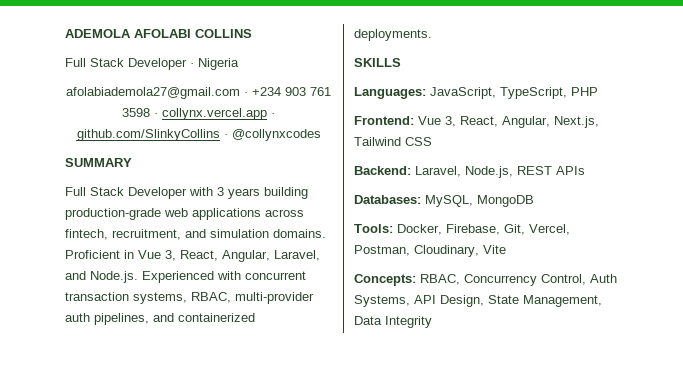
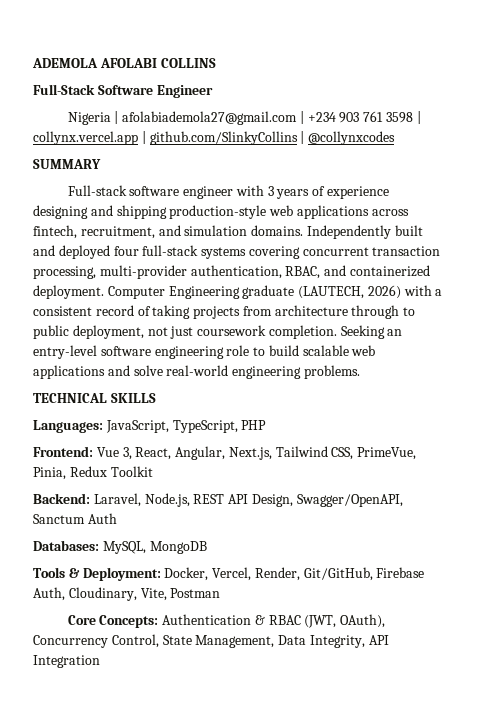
[65,58,239,70] [66,87,331,99] [122,108,275,120] [76,129,321,141] [65,158,132,167] [65,187,308,199] [65,208,161,220] Full Stack Developer · Nigeria // afolabiademola27@gmail.com · +234 903 761 3598 · collynx.vercel.app · github.com/SlinkyCollins · @collynxcodes // SUMMARY // Full Stack Developer with 3 years building production-grade -> [33,84,213,98] [67,111,421,125] [33,131,396,145] [33,159,101,169] [67,185,390,199] [33,205,267,219] Full-Stack Software Engineer // Nigeria | afolabiademola27@gmail.com | +234 903 761 3598 | collynx.vercel.app | github.com/SlinkyCollins | @collynxcodes // SUMMARY // Full-stack software engineer with 3 years of experience designing and shipping production-style
[65,250,320,262] [65,271,306,283] [65,292,314,304] [65,313,255,325] [354,29,432,41] Proficient in Vue 3, React, Angular, Laravel, and Node.js. Experienced with concurrent transaction systems, RBAC, multi-provider auth pipelines, and containerized deployments. // -> [306,225,423,239] [33,245,441,259] [33,265,430,279] [33,285,443,299] [33,305,416,319] [33,325,403,339] [33,345,376,359] [33,365,360,379] [33,393,107,403] Independently built and deployed four full-stack systems covering concurrent transaction processing, multi-provider authentication, RBAC, and containerized deployment. Computer Engineering graduate (LAUTECH, 2026) with a consistent record of taking projects from architecture through to public deployment, not just coursework completion. Seeking an entry-level software engineering role to build scalable web applications and solve real-world engineering problems. // TECHNICAL
[405,137,432,146] CSS -> [331,447,417,460] [33,466,153,480] CSS, PrimeVue, Pinia, Redux Toolkit
[556,166,585,175] [354,195,534,207] [354,224,570,235] [354,245,506,257] [354,274,617,286] [354,295,602,307] [354,316,432,328] APIs // Databases: MySQL, MongoDB // Tools: Docker, Firebase, Git, Vercel, Postman, Cloudinary, Vite // Concepts: RBAC, Concurrency Control, Auth Systems, API Design, State Management, Data Integrity -> [228,494,403,507] [33,513,117,524] [33,540,207,554] [33,567,425,581] [33,587,221,601] [67,614,386,628] [33,634,389,648] [33,655,100,668] API Design, Swagger/OpenAPI, Sanctum Auth // Databases: MySQL, MongoDB // Tools & Deployment: Docker, Vercel, Render, Git/GitHub, Firebase Auth, Cloudinary, Vite, Postman // Core Concepts: Authentication & RBAC (JWT, OAuth), Concurrency Control, State Management, Data Integrity, API Integration

